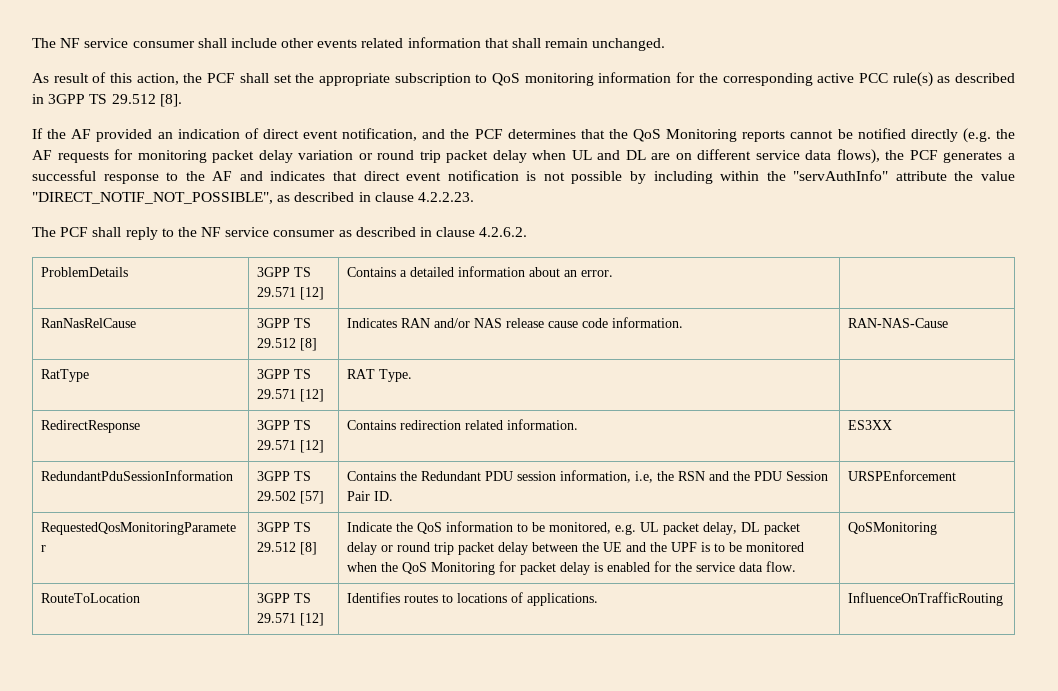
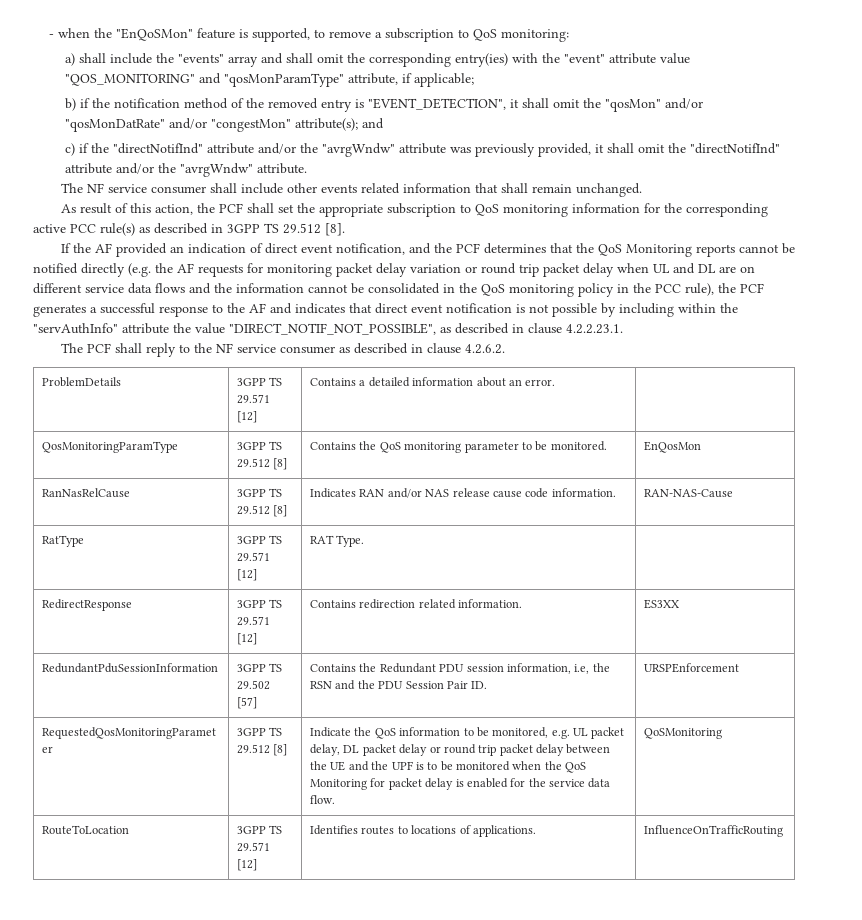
(32, 43) none -> [49,28,570,42] [65,53,691,67] [65,73,475,87] [65,98,704,112] [65,118,385,132] [65,143,781,157] [65,163,308,177] - when the "EnQoSMon" feature is supported, to remove a subscription to QoS monitoring: // a) shall include the "events" array and shall omit the corresponding entry(ies) with the "event" attribute value "QOS_MONITORING" and "qosMonParamType" attribute, if applicable; // b) if the notification method of the removed entry is "EVENT_DETECTION", it shall omit the "qosMon" and/or "qosMonDatRate" and/or "congestMon" attribute(s); and // c) if the "directNotifInd" attribute and/or the "avrgWndw" attribute was previously provided, it shall omit the "directNotifInd" attribute and/or the "avrgWndw" attribute. //
[836,149,880,164] flows), -> [155,283,714,297] flows and the information cannot be consolidated in the QoS monitoring policy in the PCC rule),
[417,192,474,202] 4.2.2.23. -> [566,324,623,334] 4.2.2.23.1.
(614, 273) none -> [42,441,179,453] [237,441,283,450] [237,458,288,470] [310,441,607,453] [644,441,702,453] // QosMonitoringParamType | 3GPP TS 29.512 [8] | Contains the QoS monitoring parameter to be monitored. | EnQosMon

